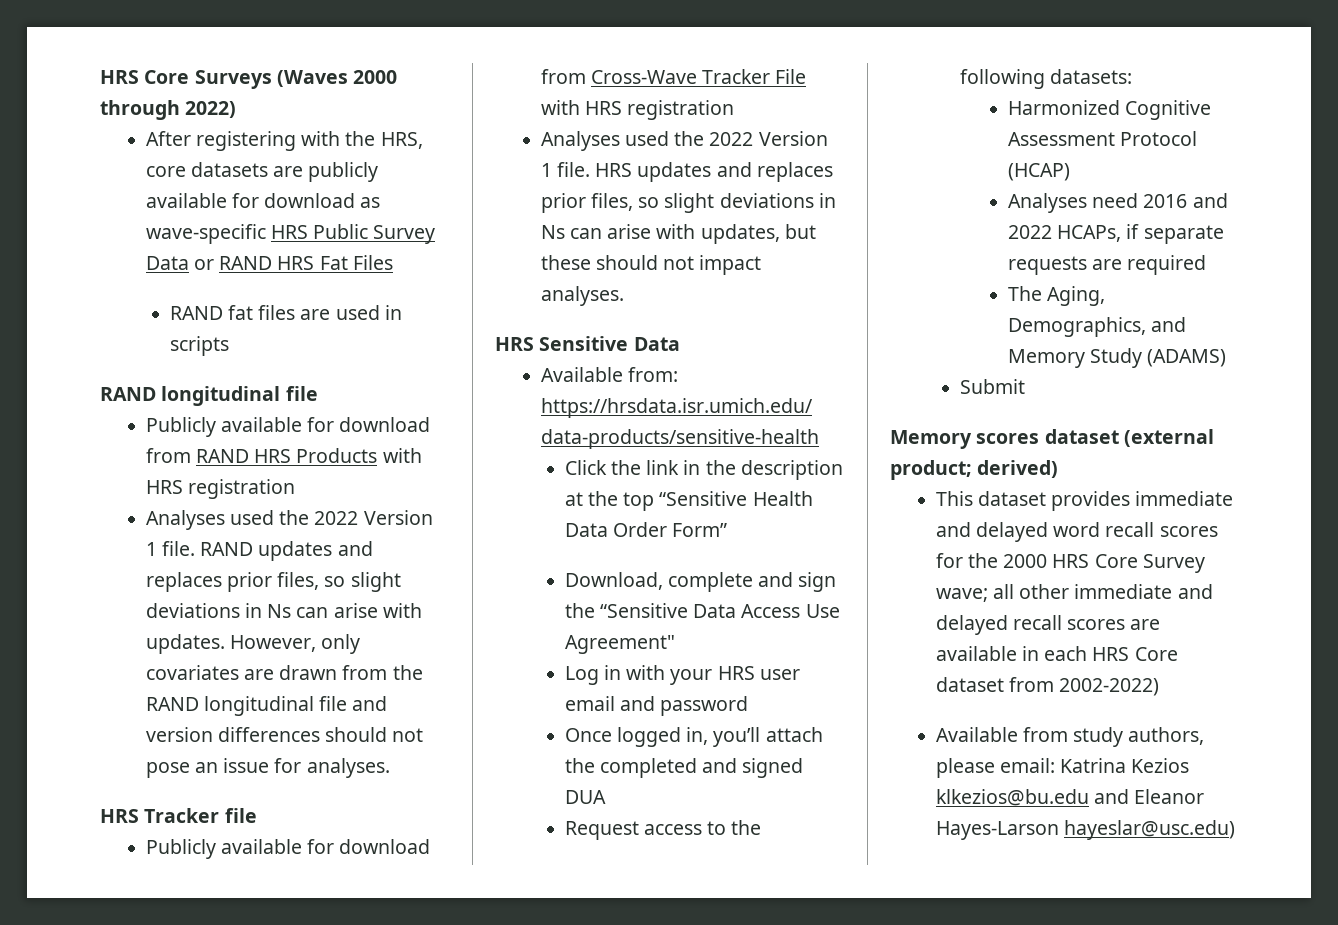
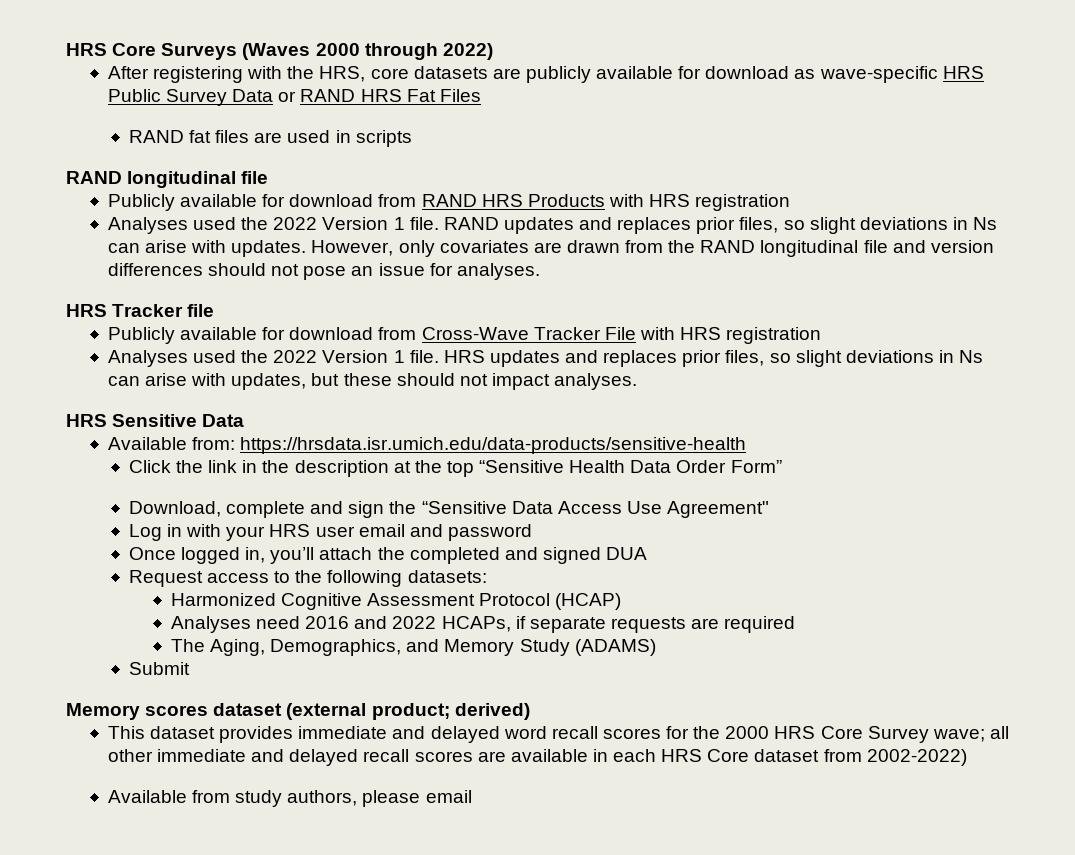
[999,758,1190,773] [935,789,1205,806] [935,820,1235,840] email: Katrina Kezios klkezios@bu.edu and Eleanor Hayes-Larson hayeslar@usc.edu) -> [425,790,472,803] email

